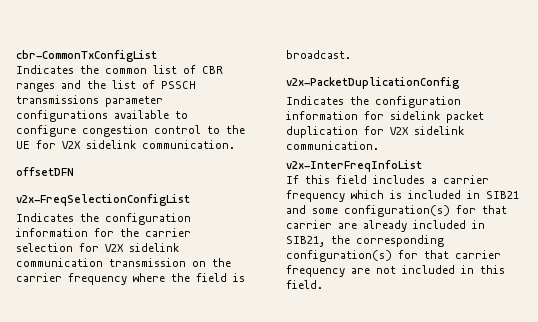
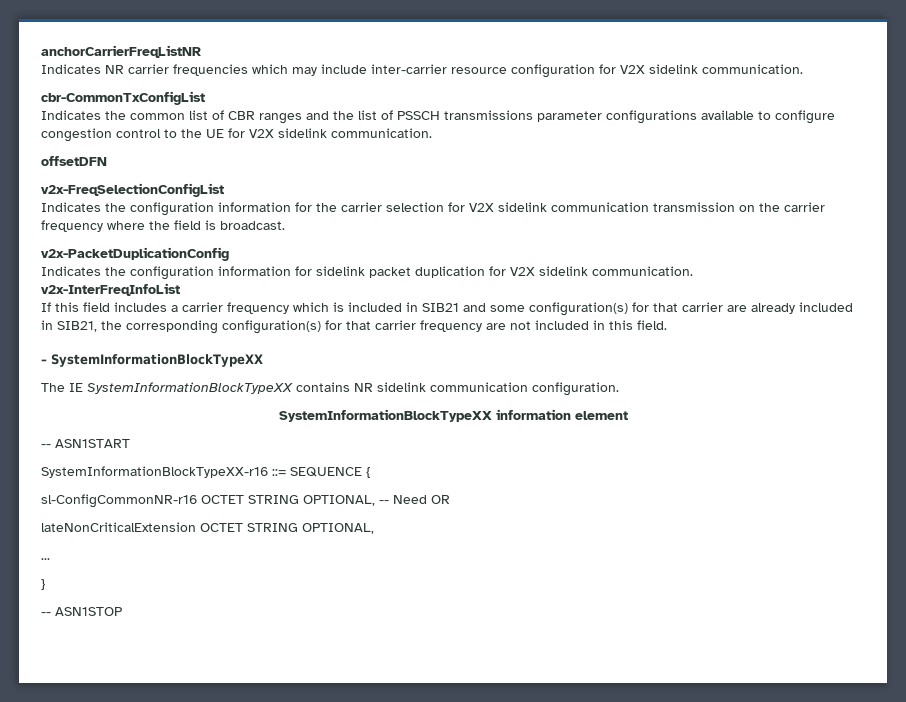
(16, 56) none -> [41,45,201,58] [41,64,803,78] anchorCarrierFreqListNR // Indicates NR carrier frequencies which may include inter-carrier resource configuration for V2X sidelink communication. //
(323, 284) none -> [41,354,263,367] [41,382,619,396] [279,409,628,422] [41,439,130,448] [41,466,370,478] [41,494,450,508] [41,522,374,534] [41,558,50,560] [41,579,45,590] [41,607,122,616] // – SystemInformationBlockTypeXX // The IE SystemInformationBlockTypeXX contains NR sidelink communication configuration. // SystemInformationBlockTypeXX information element // -- ASN1START // SystemInformationBlockTypeXX-r16 ::= SEQUENCE { // sl-ConfigCommonNR-r16 OCTET STRING OPTIONAL, -- Need OR // lateNonCriticalExtension OCTET STRING OPTIONAL, // ... // } // -- ASN1STOP

